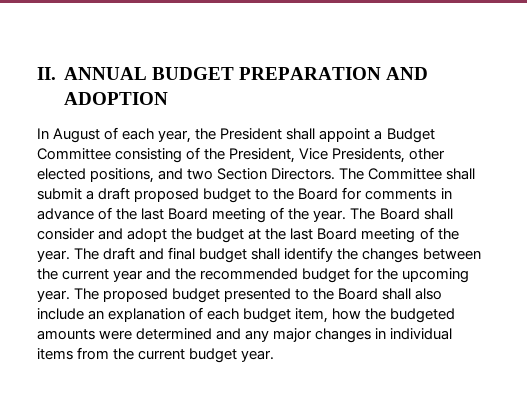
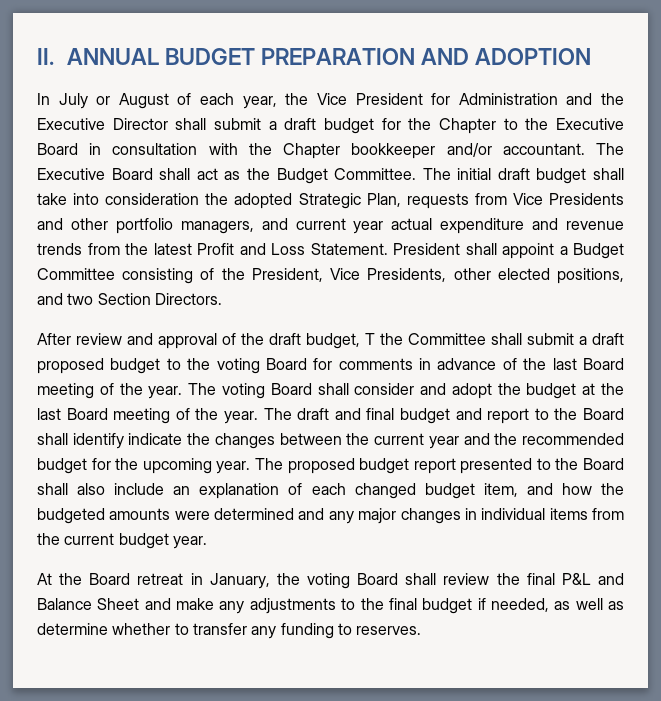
(49, 133) none -> [58,93,111,109] July or
(217, 134) none -> [316,93,625,105] [37,118,624,134] [37,143,624,159] [37,168,624,184] [37,193,625,209] [37,218,624,234] [37,243,388,255] Vice President for Administration and the Executive Director shall submit a draft budget for the Chapter to the Executive Board in consultation with the Chapter bookkeeper and/or accountant. The Executive Board shall act as the Budget Committee. The initial draft budget shall take into consideration the adopted Strategic Plan, requests from Vice Presidents and other portfolio managers, and current year actual expenditure and revenue trends from the latest Profit and Loss Statement.
[339,168,365,180] The -> [37,333,403,349] // After review and approval of the draft budget, T the
(295, 194) none -> [216,358,260,374] voting
(376, 214) none -> [221,383,265,399] voting
(248, 255) none -> [455,408,625,424] and report to the Board
(334, 254) none -> [128,433,183,445] indicate
(221, 295) none -> [413,458,456,474] report
(240, 314) none -> [354,483,416,499] changed
(329, 315) none -> [526,483,553,495] and
(275, 356) none -> [37,573,624,589] [37,598,624,614] [37,623,422,639] // At the Board retreat in January, the voting Board shall review the final P&L and Balance Sheet and make any adjustments to the final budget if needed, as well as determine whether to transfer any funding to reserves.

